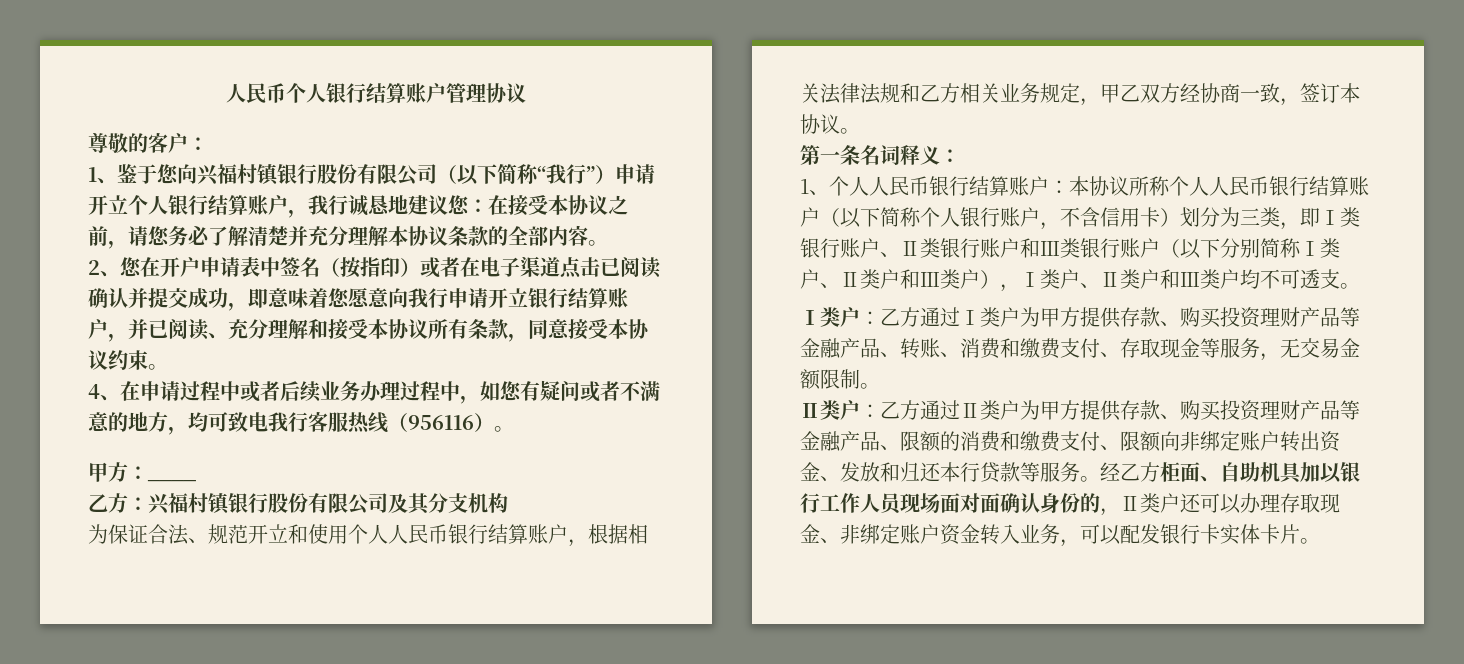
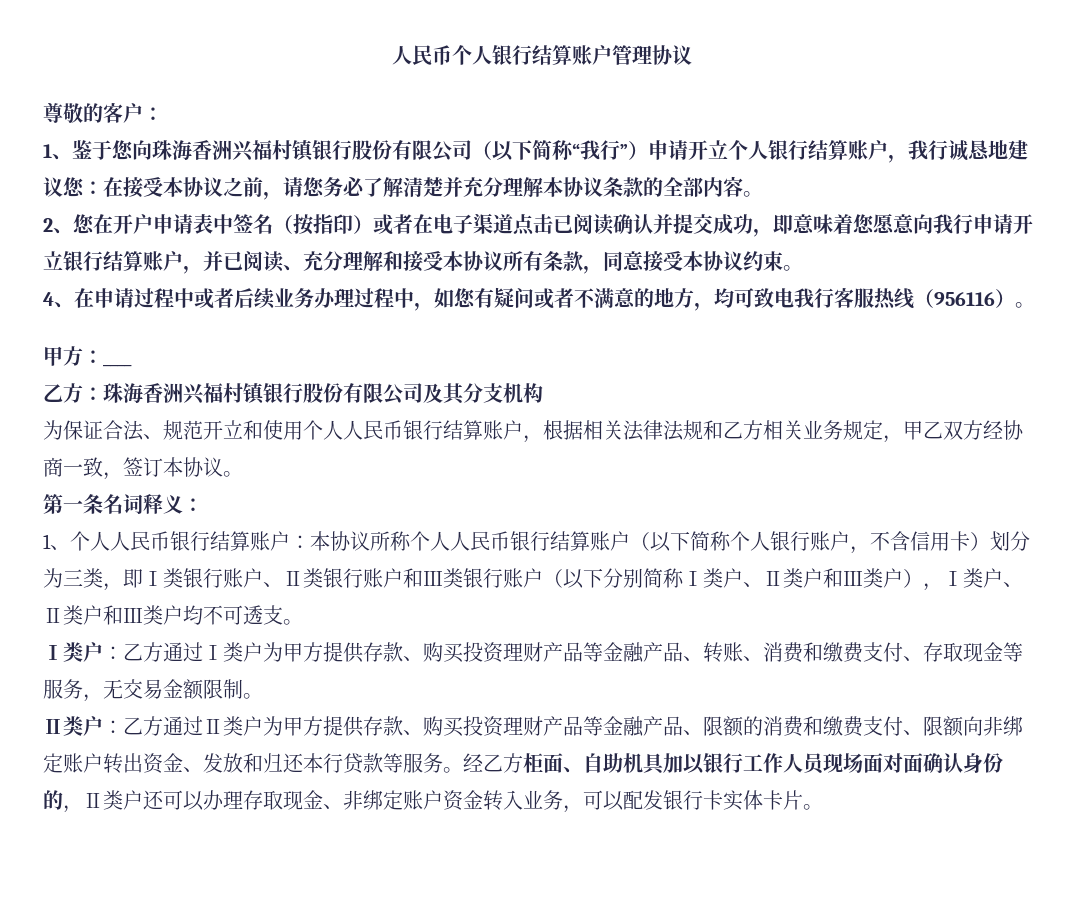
(197, 174) none -> [152,140,232,160] 珠海香洲
(148, 504) none -> [103,383,183,403] 珠海香洲

